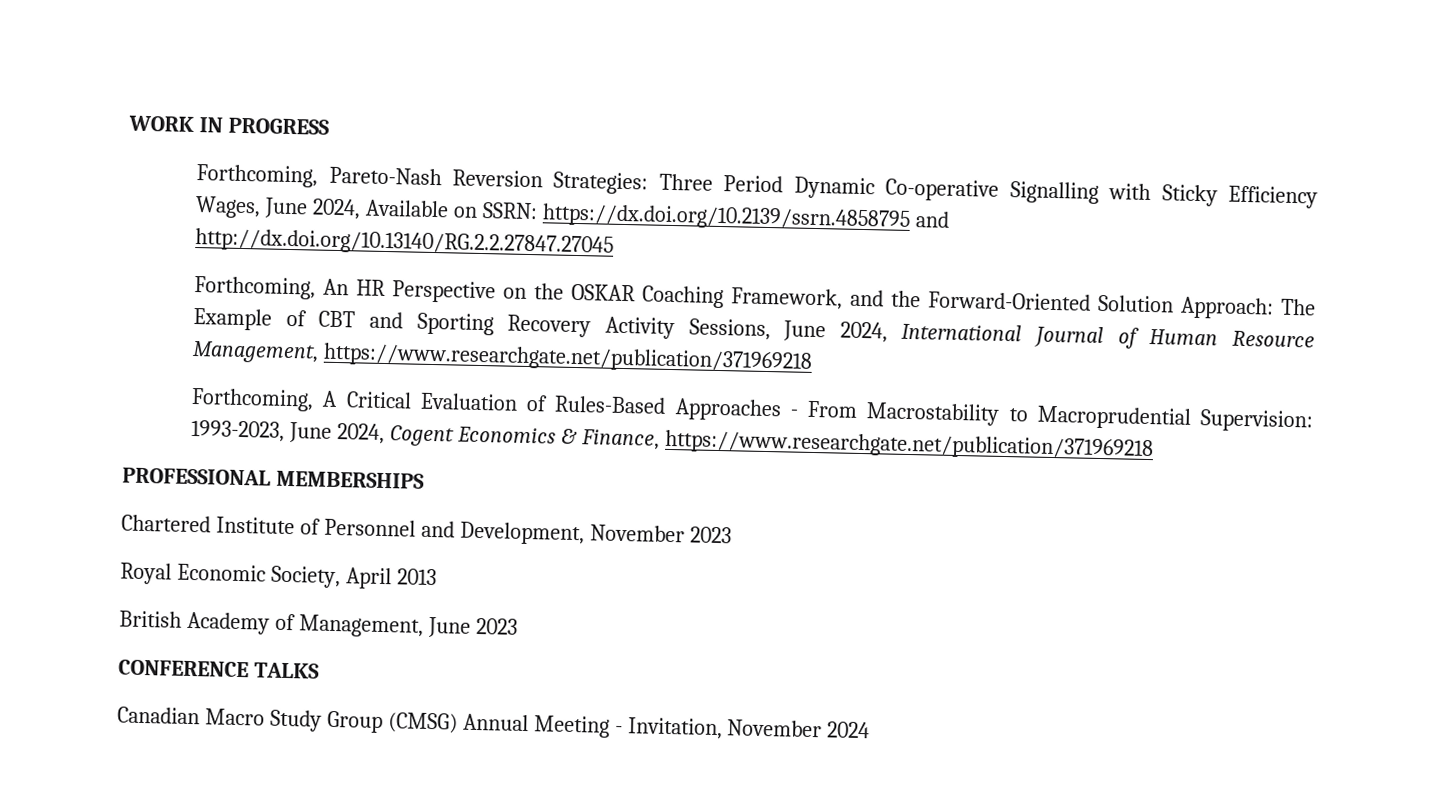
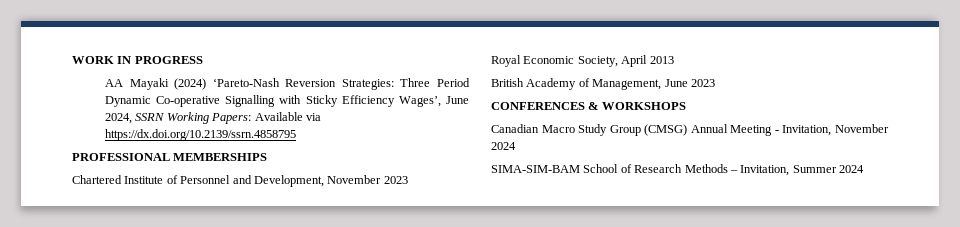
[196,164,442,188] Forthcoming, Pareto-Nash -> [105,78,280,90] AA Mayaki (2024) ‘Pareto-Nash
[195,196,950,232] [195,228,615,258] [194,275,1317,320] [193,307,1315,349] [192,340,814,374] [191,387,1314,433] [191,419,1154,462] Wages, June 2024, Available on SSRN: https://dx.doi.org/10.2139/ssrn.4858795 and http://dx.doi.org/10.13140/RG.2.2.27847.27045 // Forthcoming, An HR Perspective on the OSKAR Coaching Framework, and the Forward-Oriented Solution Approach: The Example of CBT and Sporting Recovery Activity Sessions, June 2024, International Journal of Human Resource Management, https://www.researchgate.net/publication/371969218 // Forthcoming, A Critical Evaluation of Rules-Based Approaches - From Macrostability to Macroprudential Supervision: 1993-2023, June 2024, Cogent Economics & Finance, https://www.researchgate.net/publication/371969218 -> [398,96,470,107] [105,112,321,124] [105,129,297,141] Wages’, June 2024, SSRN Working Papers: Available via https://dx.doi.org/10.2139/ssrn.4858795
[118,659,320,679] CONFERENCE TALKS -> [491,102,686,110] CONFERENCES & WORKSHOPS
(871, 730) none -> [491,164,864,176] // SIMA-SIM-BAM School of Research Methods – Invitation, Summer 2024

